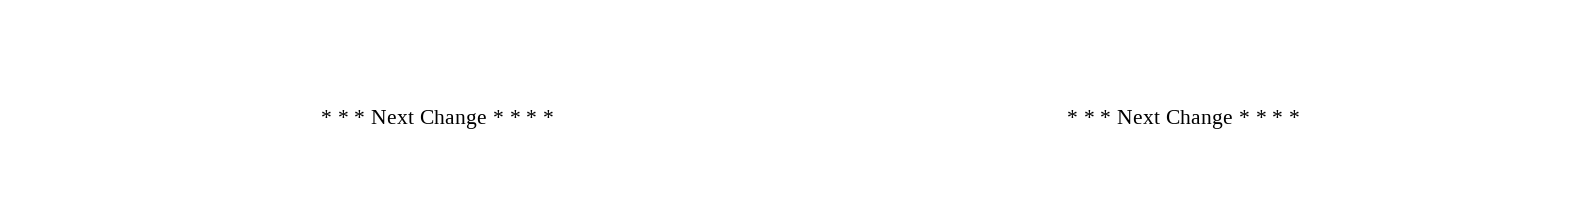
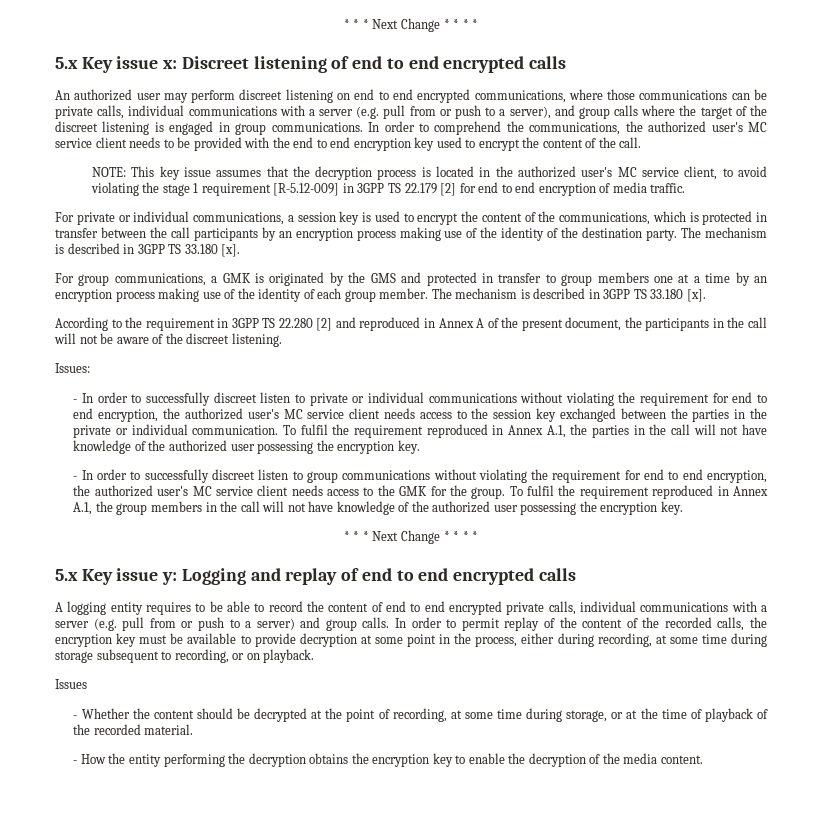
[320,110,555,129] [1066,110,1301,129] * * * Next Change * * * * // * * * Next Change * * * * -> [343,18,479,32] [55,56,566,73] [55,89,767,103] [55,105,767,119] [55,121,767,135] [55,137,642,151] [91,166,768,180] [90,182,686,196] [55,211,767,225] [55,227,767,241] [55,243,241,257] [55,272,767,286] [55,288,706,302] [55,317,767,331] [54,333,282,347] [55,363,90,373] [73,392,768,406] [73,408,768,422] [73,424,767,438] [73,440,420,454] [73,469,767,483] [73,485,769,499] [73,501,683,515] [343,530,479,544] [55,568,576,585] [55,601,767,615] [55,617,767,631] [55,633,768,647] [55,649,315,663] [55,679,87,689] [73,708,769,722] [73,724,194,735] [73,753,703,767] * * * Next Change * * * * // 5.x Key issue x: Discreet listening of end to end encrypted calls // An authorized user may perform discreet listening on end to end encrypted communications, where those communications can be private calls, individual communications with a server (e.g. pull from or push to a server), and group calls where the target of the discreet listening is engaged in group communications. In order to comprehend the communications, the authorized user's MC service client needs to be provided with the end to end encryption key used to encrypt the content of the call. // NOTE: This key issue assumes that the decryption process is located in the authorized user's MC service client, to avoid violating the stage 1 requirement [R-5.12-009] in 3GPP TS 22.179 [2] for end to end encryption of media traffic. // For private or individual communications, a session key is used to encrypt the content of the communications, which is protected in transfer between the call participants by an encryption process making use of the identity of the destination party. The mechanism is described in 3GPP TS 33.180 [x]. // For group communications, a GMK is originated by the GMS and protected in transfer to group members one at a time by an encryption process making use of the identity of each group member. The mechanism is described in 3GPP TS 33.180 [x]. // According to the requirement in 3GPP TS 22.280 [2] and reproduced in Annex A of the present document, the participants in the call will not be aware of the discreet listening. // Issues: // - In order to successfully discreet listen to private or individual communications without violating the requirement for end to end encryption, the authorized user's MC service client needs access to the session key exchanged between the parties in the private or individual communication. To fulfil the requirement reproduced in Annex A.1, the parties in the call will not have knowledge of the authorized user possessing the encryption key. // - In order to successfully discreet listen to group communications without violating the requirement for end to end encryption, the authorized user's MC service client needs access to the GMK for the group. To fulfil the requirement reproduced in Annex A.1, the group members in the call will not have knowledge of the authorized user possessing the encryption key. // * * * Next Change * * * * // 5.x Key issue y: Logging and replay of end to end encrypted calls // A logging entity requires to be able to record the content of end to end encrypted private calls, individual communications with a server (e.g. pull from or push to a server) and group calls. In order to permit replay of the content of the recorded calls, the encryption key must be available to provide decryption at some point in the process, either during recording, at some time during storage subsequent to recording, or on playback. // Issues // - Whether the content should be decrypted at the point of recording, at some time during storage, or at the time of playback of the recorded material. // - How the entity performing the decryption obtains the encryption key to enable the decryption of the media content.

